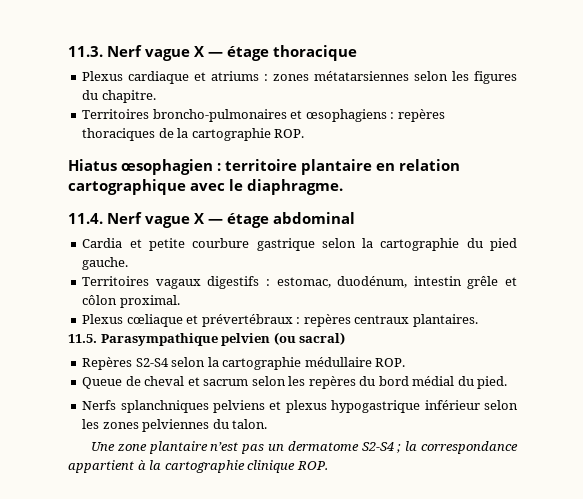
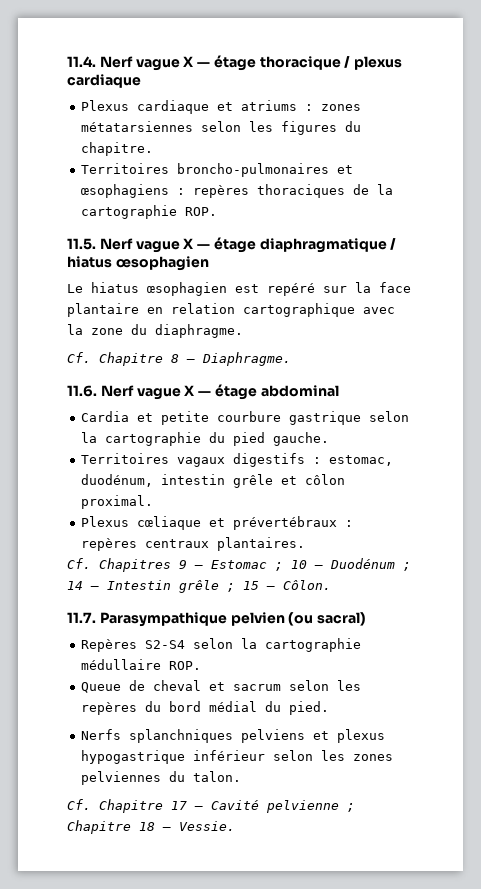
[68,46,103,57] 11.3. -> [67,56,96,67] 11.4.
(357, 53) none -> [344,56,403,70] [67,74,141,88] / plexus cardiaque
[68,159,297,175] Hiatus œsophagien : territoire -> [67,237,397,253] [67,256,209,271] [67,282,411,296] 11.5. Nerf vague X — étage diaphragmatique / hiatus œsophagien // Le hiatus œsophagien est repéré sur la face
[229,179,343,195] [68,213,103,224] le diaphragme. // 11.4. -> [67,324,243,338] [67,352,291,366] [67,385,97,397] la zone du diaphragme. // Cf. Chapitre 8 — Diaphragme. // 11.6.
[68,334,97,343] 11.5. -> [67,558,411,572] [67,580,331,593] [67,612,96,623] Cf. Chapitres 9 — Estomac ; 10 — Duodénum ; 14 — Intestin grêle ; 15 — Côlon. // 11.7.
[90,441,518,454] [68,460,328,473] Une zone plantaire n’est pas un dermatome S2-S4 ; la correspondance appartient à la cartographie clinique ROP. -> [67,799,355,813] [67,820,235,834] Cf. Chapitre 17 — Cavité pelvienne ; Chapitre 18 — Vessie.

